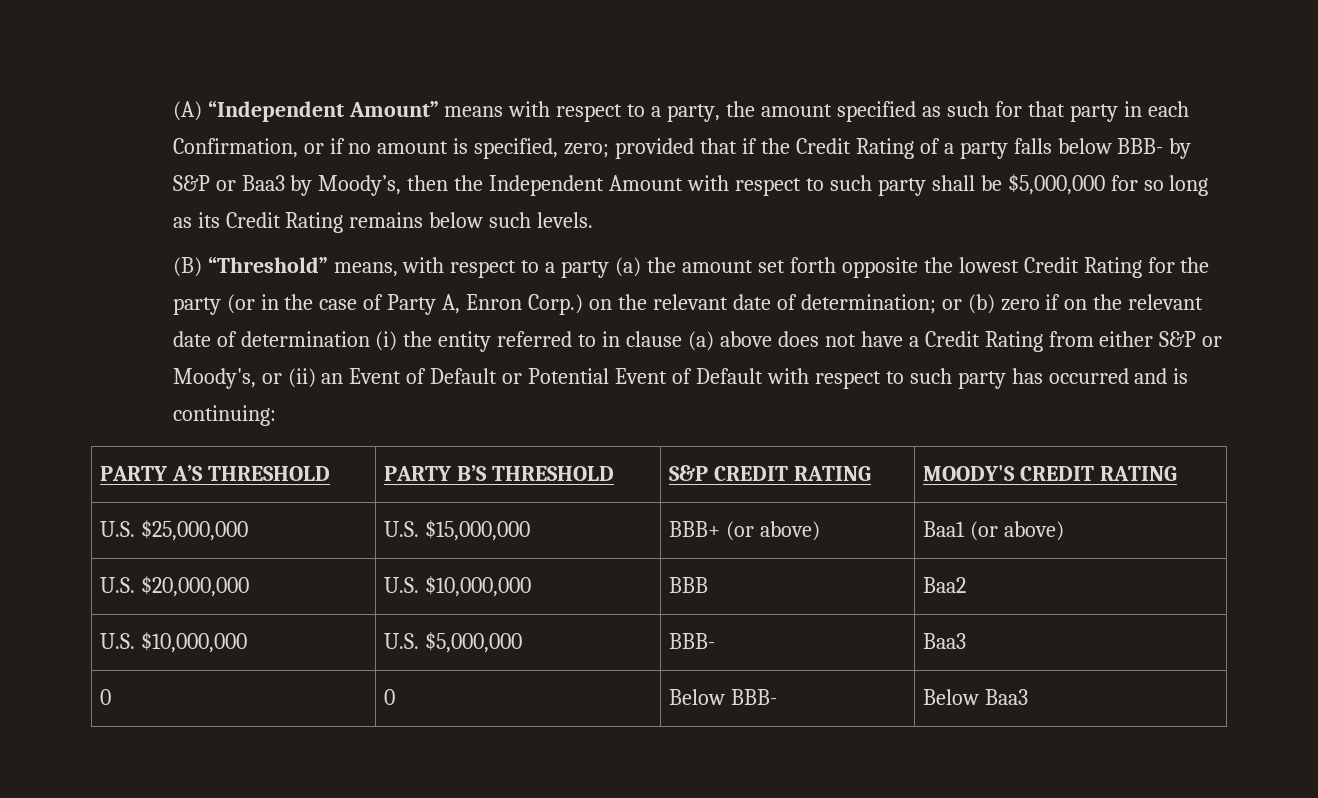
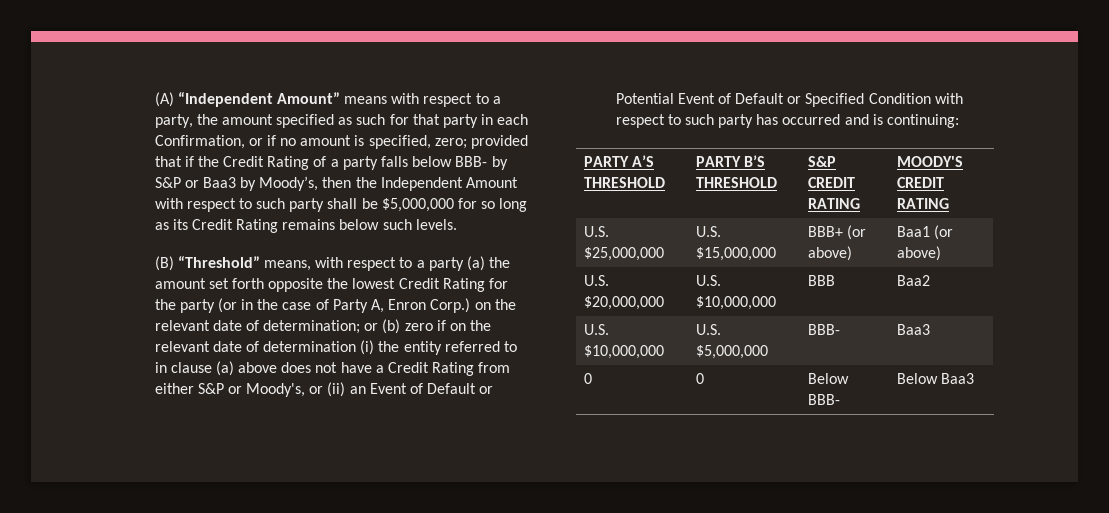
(763, 376) none -> [787,93,931,107] or Specified Condition

